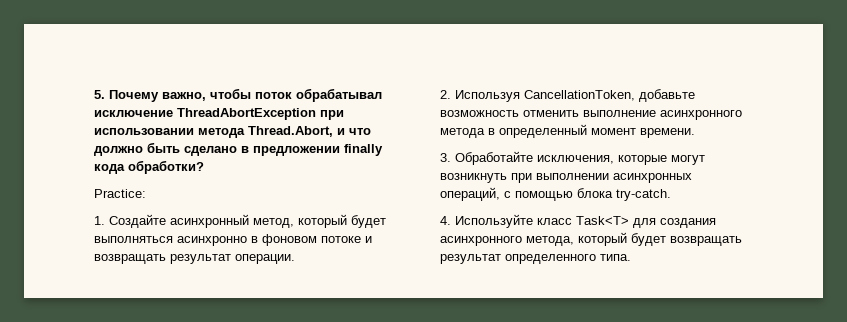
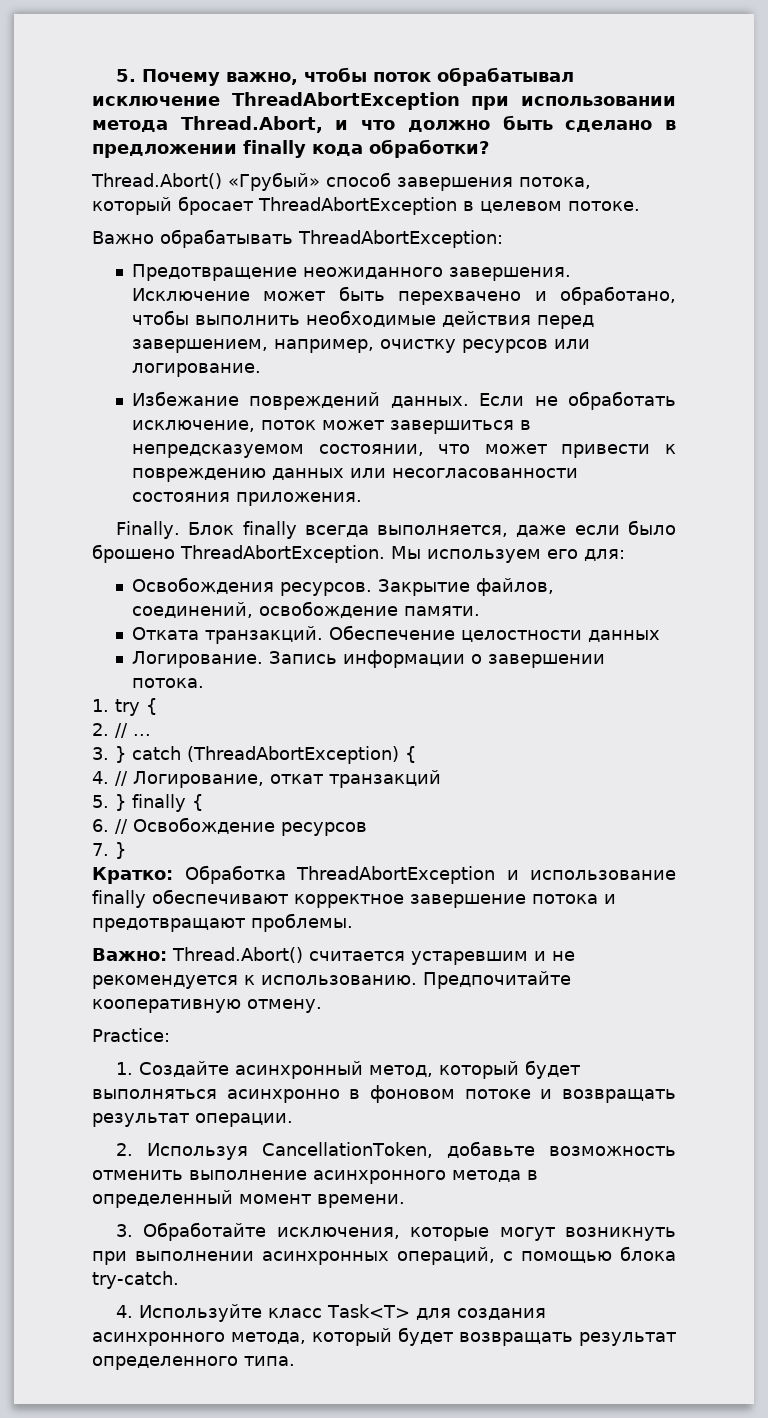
(204, 167) none -> [91,172,591,191] [92,196,640,215] [92,229,503,248] [132,264,572,281] [132,286,676,305] [132,310,595,329] [132,339,591,353] [132,363,262,377] [132,391,676,410] [132,420,532,434] [132,444,677,458] [132,468,579,482] [132,492,363,506] [115,520,676,539] [92,544,625,563] [132,577,555,596] [132,601,481,618] [132,625,661,644] [132,650,606,668] [132,678,205,688] [92,698,157,716] [92,723,151,738] [92,746,416,764] [92,770,441,788] [92,794,203,812] [92,817,367,836] [92,842,126,859] [92,865,676,884] [92,889,616,908] [92,913,353,932] [92,947,575,965] [92,971,571,989] [92,999,322,1013] // Thread.Abort() «Грубый» способ завершения потока, который бросает ThreadAbortException в целевом потоке. // Важно обрабатывать ThreadAbortException: // Предотвращение неожиданного завершения. Исключение может быть перехвачено и обработано, чтобы выполнить необходимые действия перед завершением, например, очистку ресурсов или логирование. // Избежание повреждений данных. Если не обработать исключение, поток может завершиться в непредсказуемом состоянии, что может привести к повреждению данных или несогласованности состояния приложения. // Finally. Блок finally всегда выполняется, даже если было брошено ThreadAbortException. Мы используем его для: // Освобождения ресурсов. Закрытие файлов, соединений, освобождение памяти. // Отката транзакций. Обеспечение целостности данных // Логирование. Запись информации о завершении потока. // 1. try { // 2. // ... // 3. } catch (ThreadAbortException) { // 4. // Логирование, откат транзакций // 5. } finally { // 6. // Освобождение ресурсов // 7. } // Кратко: Обработка ThreadAbortException и использование finally обеспечивают корректное завершение потока и предотвращают проблемы. // Важно: Thread.Abort() считается устаревшим и не рекомендуется к использованию. Предпочитайте кооперативную отмену.

